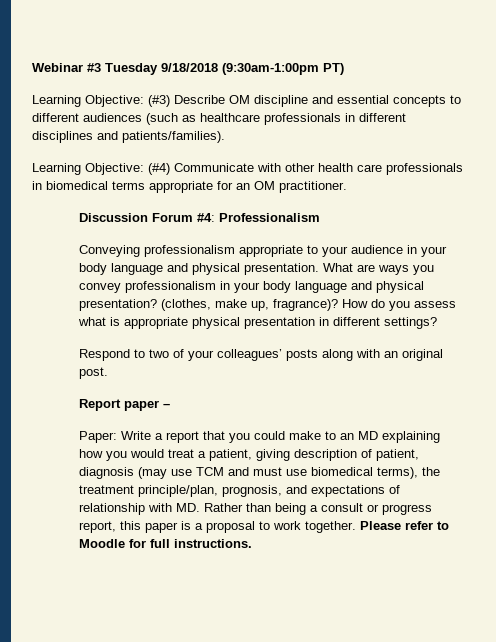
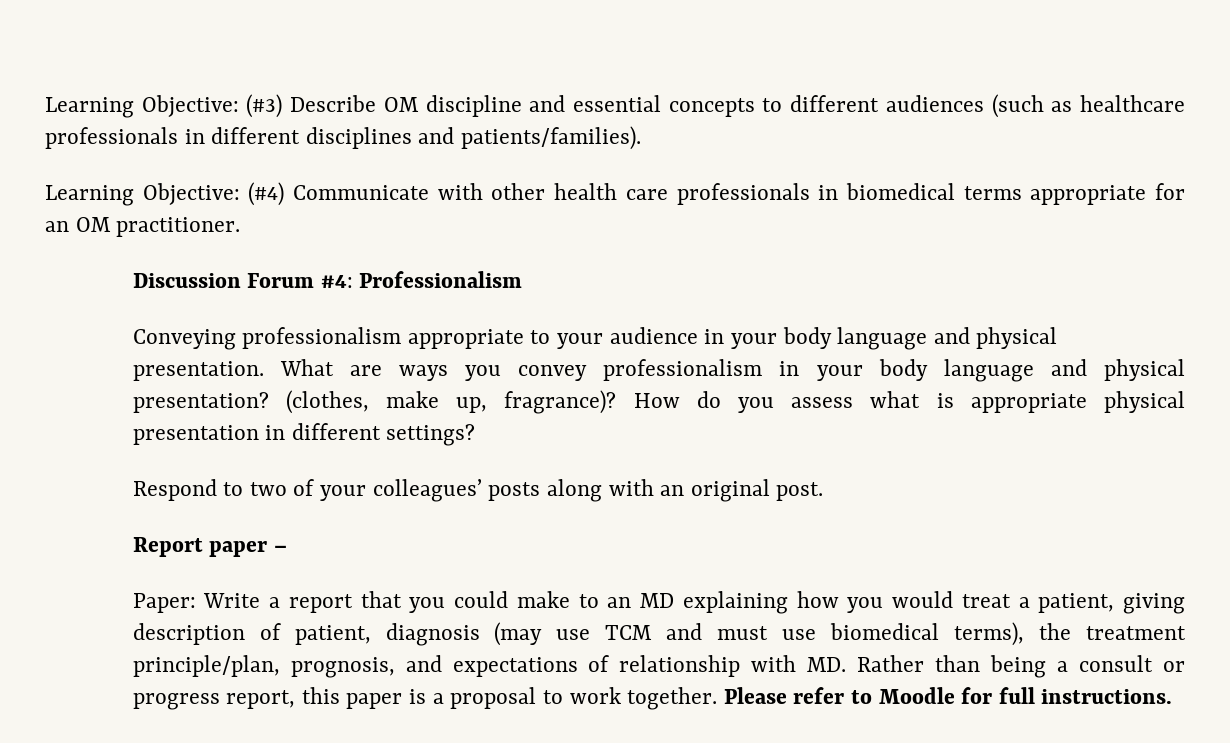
[32,63,344,75] Webinar #3 Tuesday 9/18/2018 (9:30am-1:00pm PT) // -> (45, 107) none

